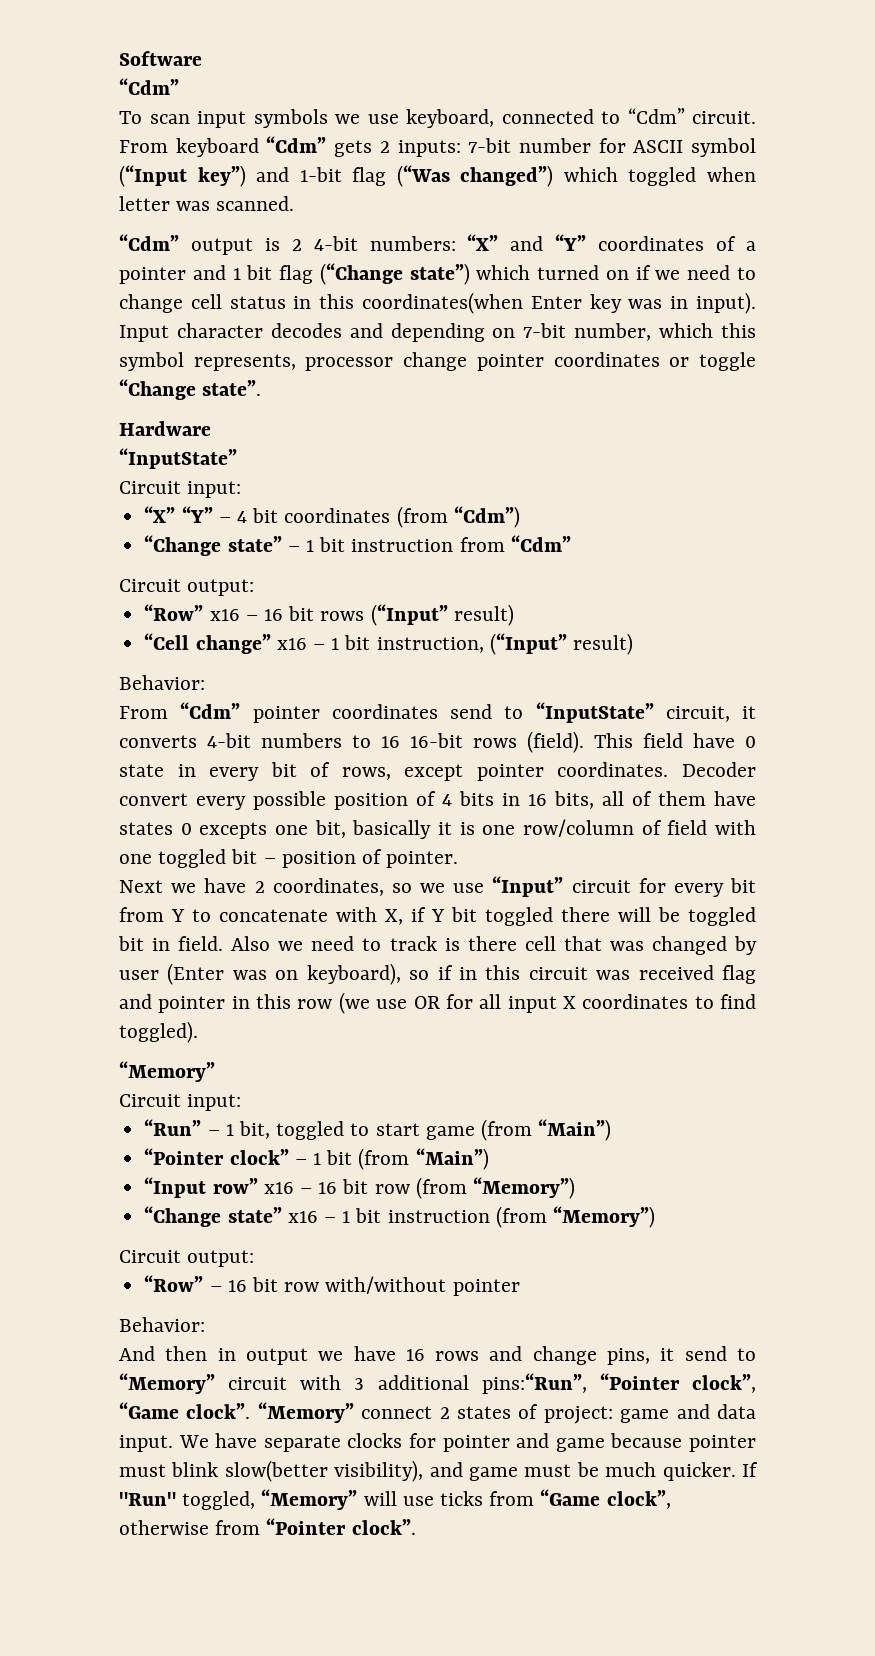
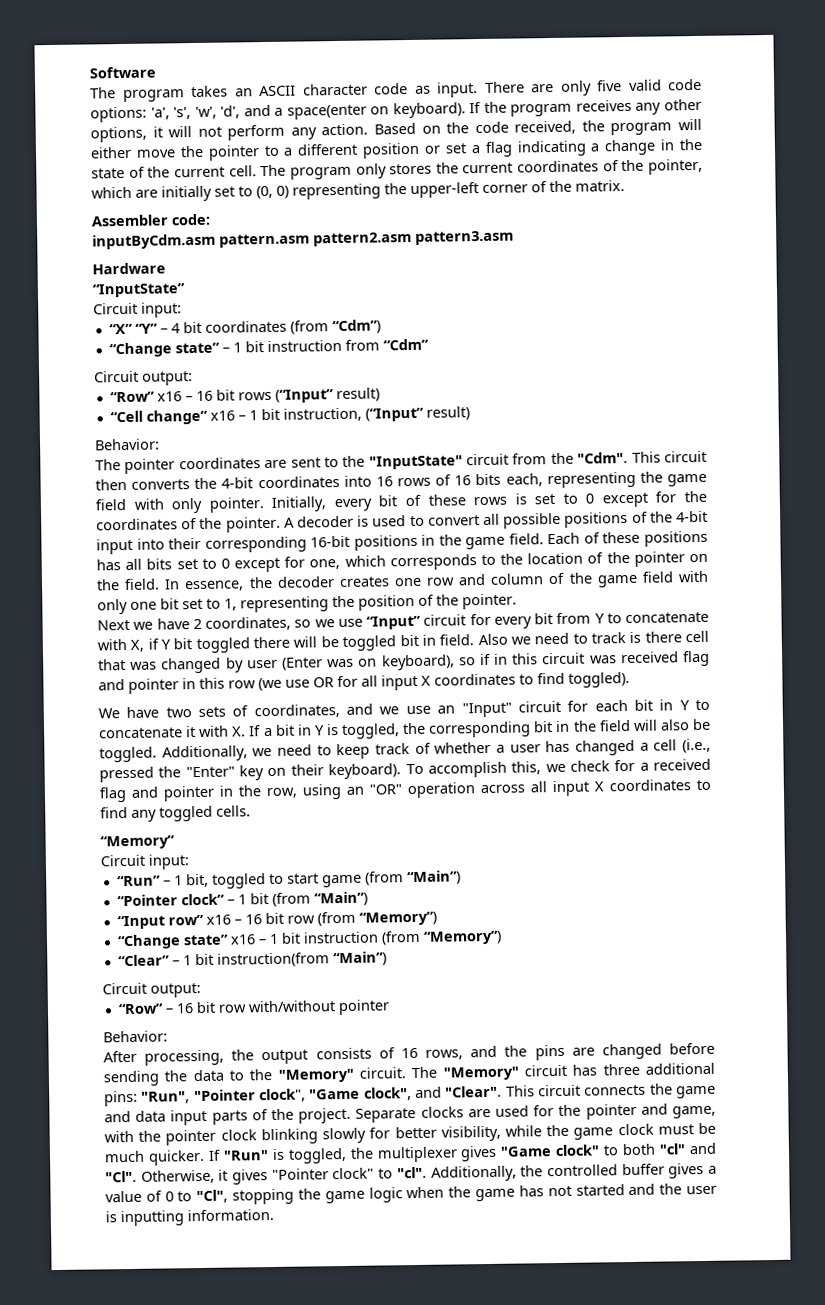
[119,78,179,95] [119,108,756,128] [119,136,756,157] [119,165,756,187] [119,196,295,211] [119,234,756,255] [119,263,756,285] [119,292,756,314] [119,323,757,342] [119,352,756,371] [119,379,262,400] “Cdm” // To scan input symbols we use keyboard, connected to “Cdm” circuit. From keyboard “Cdm” gets 2 inputs: 7-bit number for ASCII symbol (“Input key”) and 1-bit flag (“Was changed”) which toggled when letter was scanned. // “Cdm” output is 2 4-bit numbers: “X” and “Y” coordinates of a pointer and 1 bit flag (“Change state”) which turned on if we need to change cell status in this coordinates(when Enter key was in input). Input character decodes and depending on 7-bit number, which this symbol represents, processor change pointer coordinates or toggle “Change state”. -> [90,78,702,102] [90,98,703,123] [90,118,702,143] [90,138,703,161] [91,158,704,180] [91,179,625,202] [91,213,211,227] [92,230,514,250] The program takes an ASCII character code as input. There are only five valid code options: 'a', 's', 'w', 'd', and a space(enter on keyboard). If the program receives any other options, it will not perform any action. Based on the code received, the program will either move the pointer to a different position or set a flag indicating a change in the state of the current cell. The program only stores the current coordinates of the pointer, which are initially set to (0, 0) representing the upper-left corner of the matrix. // Assembler code: // inputByCdm.asm pattern.asm pattern2.asm pattern3.asm
[119,702,756,723] [119,731,756,753] [119,762,756,781] [119,791,756,810] [119,819,756,839] [119,849,383,868] From “Cdm” pointer coordinates send to “InputState” circuit, it converts 4-bit numbers to 16 16-bit rows (field). This field have 0 state in every bit of rows, except pointer coordinates. Decoder convert every possible position of 4 bits in 16 bits, all of them have states 0 excepts one bit, basically it is one row/column of field with one toggled bit – position of -> [95,450,707,475] [95,471,707,491] [95,490,707,514] [96,510,708,533] [96,530,709,555] [96,551,708,573] [96,570,709,592] [97,594,459,615] The pointer coordinates are sent to the "InputState" circuit from the "Cdm". This circuit then converts the 4-bit coordinates into 16 rows of 16 bits each, representing the game field with only pointer. Initially, every bit of these rows is set to 0 except for the coordinates of the pointer. A decoder is used to convert all possible positions of the 4-bit input into their corresponding 16-bit positions in the game field. Each of these positions has all bits set to 0 except for one, which corresponds to the location of the pointer on the field. In essence, the decoder creates one row and column of the game field with only one bit set to 1, representing the position of the
(198, 1032) none -> [98,699,711,719] [99,718,711,739] [99,738,711,763] [99,758,711,783] [99,779,711,803] [100,805,251,822] // We have two sets of coordinates, and we use an "Input" circuit for each bit in Y to concatenate it with X. If a bit in Y is toggled, the corresponding bit in the field will also be toggled. Additionally, we need to keep track of whether a user has changed a cell (i.e., pressed the "Enter" key on their keyboard). To accomplish this, we check for a received flag and pointer in the row, using an "OR" operation across all input X coordinates to find any toggled cells.
(655, 1217) none -> [117,951,387,968] // “Clear” – 1 bit instruction(from “Main”)
[119,1346,756,1365] [119,1373,756,1394] [119,1402,756,1424] [119,1433,757,1452] [119,1460,518,1482] And then in output we have 16 rows and change pins, it send to “Memory” circuit with 3 additional pins:“Run”, “Pointer clock”, “Game clock”. “Memory” connect 2 states of project: game and data input. We have separate clocks for pointer and game because pointer must blink slow(better visibility), and game -> [103,1042,715,1066] [103,1062,715,1087] [104,1083,716,1107] [104,1103,716,1126] [104,1123,654,1146] After processing, the output consists of 16 rows, and the pins are changed before sending the data to the "Memory" circuit. The "Memory" circuit has three additional pins: "Run", "Pointer clock", "Game clock", and "Clear". This circuit connects the game and data input parts of the project. Separate clocks are used for the pointer and game, with the pointer clock blinking slowly for better visibility, while the game clock
[182,1489,671,1510] [119,1518,416,1535] toggled, “Memory” will use ticks from “Game clock”, otherwise from “Pointer clock”. -> [271,1142,718,1164] [105,1162,717,1185] [105,1183,718,1205] [105,1208,274,1227] is toggled, the multiplexer gives "Game clock" to both "cl" and "Cl". Otherwise, it gives "Pointer clock" to "cl". Additionally, the controlled buffer gives a value of 0 to "Cl", stopping the game logic when the game has not started and the user is inputting information.

